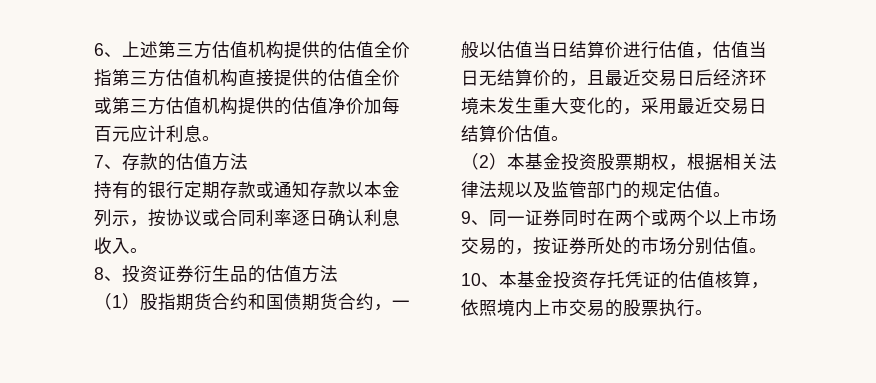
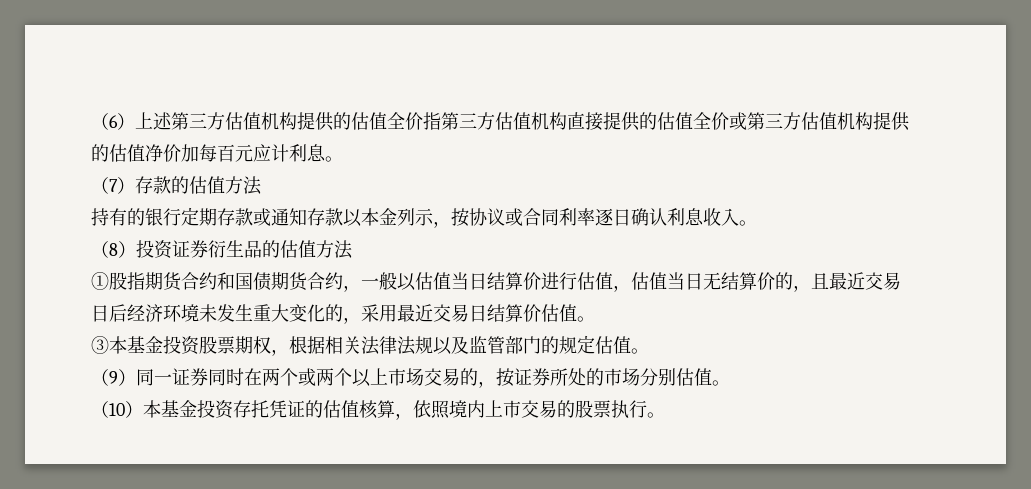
[94,43,122,57] 6、 -> [91,113,135,130] （6）
[94,155,122,169] 7、 -> [91,177,135,194] （7）
[94,267,122,281] 8、 -> [91,241,136,258] （8）
[94,293,140,310] （1） -> [91,272,109,290] ①
[461,153,507,170] （2） -> [91,336,109,354] ③
[461,211,489,225] 9、 -> [91,369,136,386] （9）
[461,273,499,287] 10、 -> [91,401,143,418] （10）

